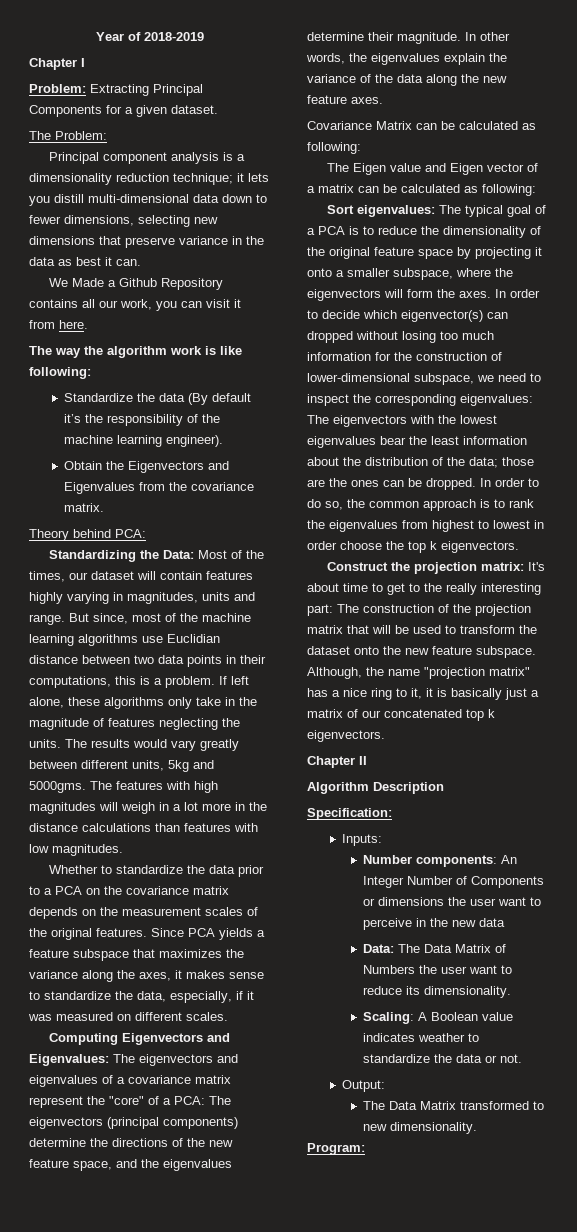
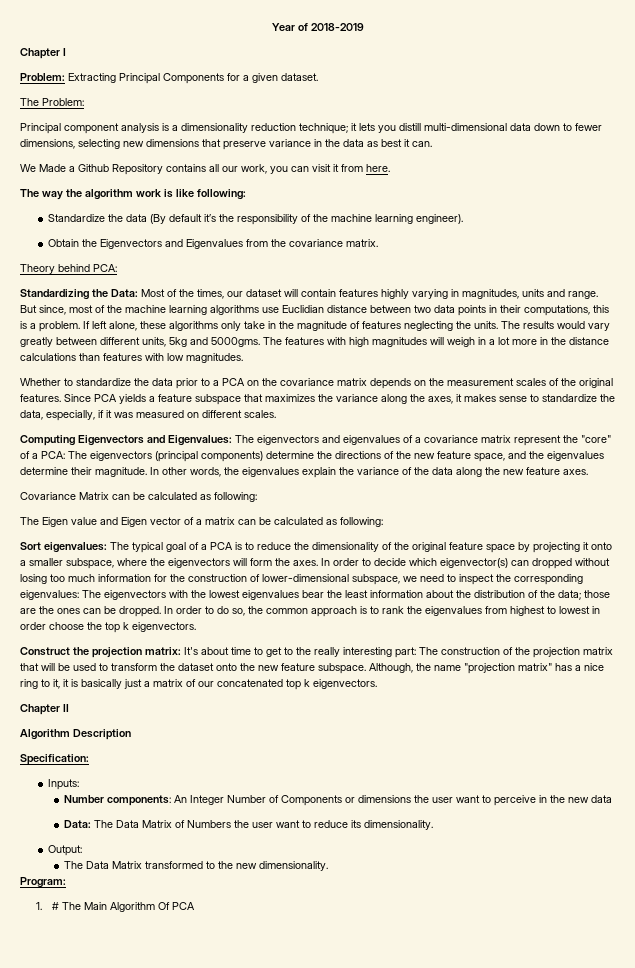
[362,1012,513,1024] [362,1033,479,1042] [362,1054,522,1063] // Scaling: A Boolean value indicates weather to standardize the data or not. -> (434, 825) none
(544, 1105) none -> [218,861,234,869] the
(365, 1149) none -> [35,902,195,912] // 1. # The Main Algorithm Of PCA

